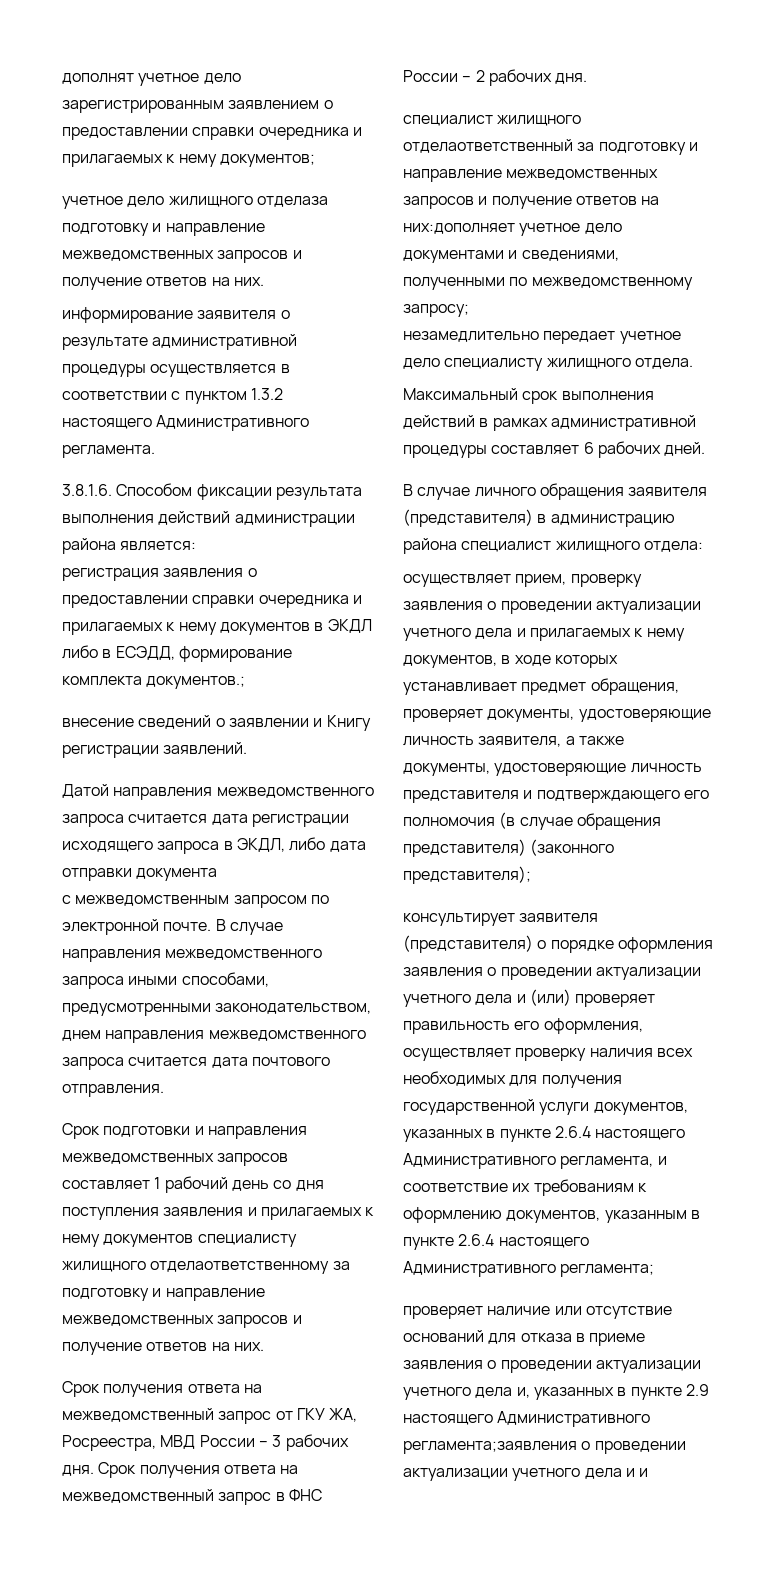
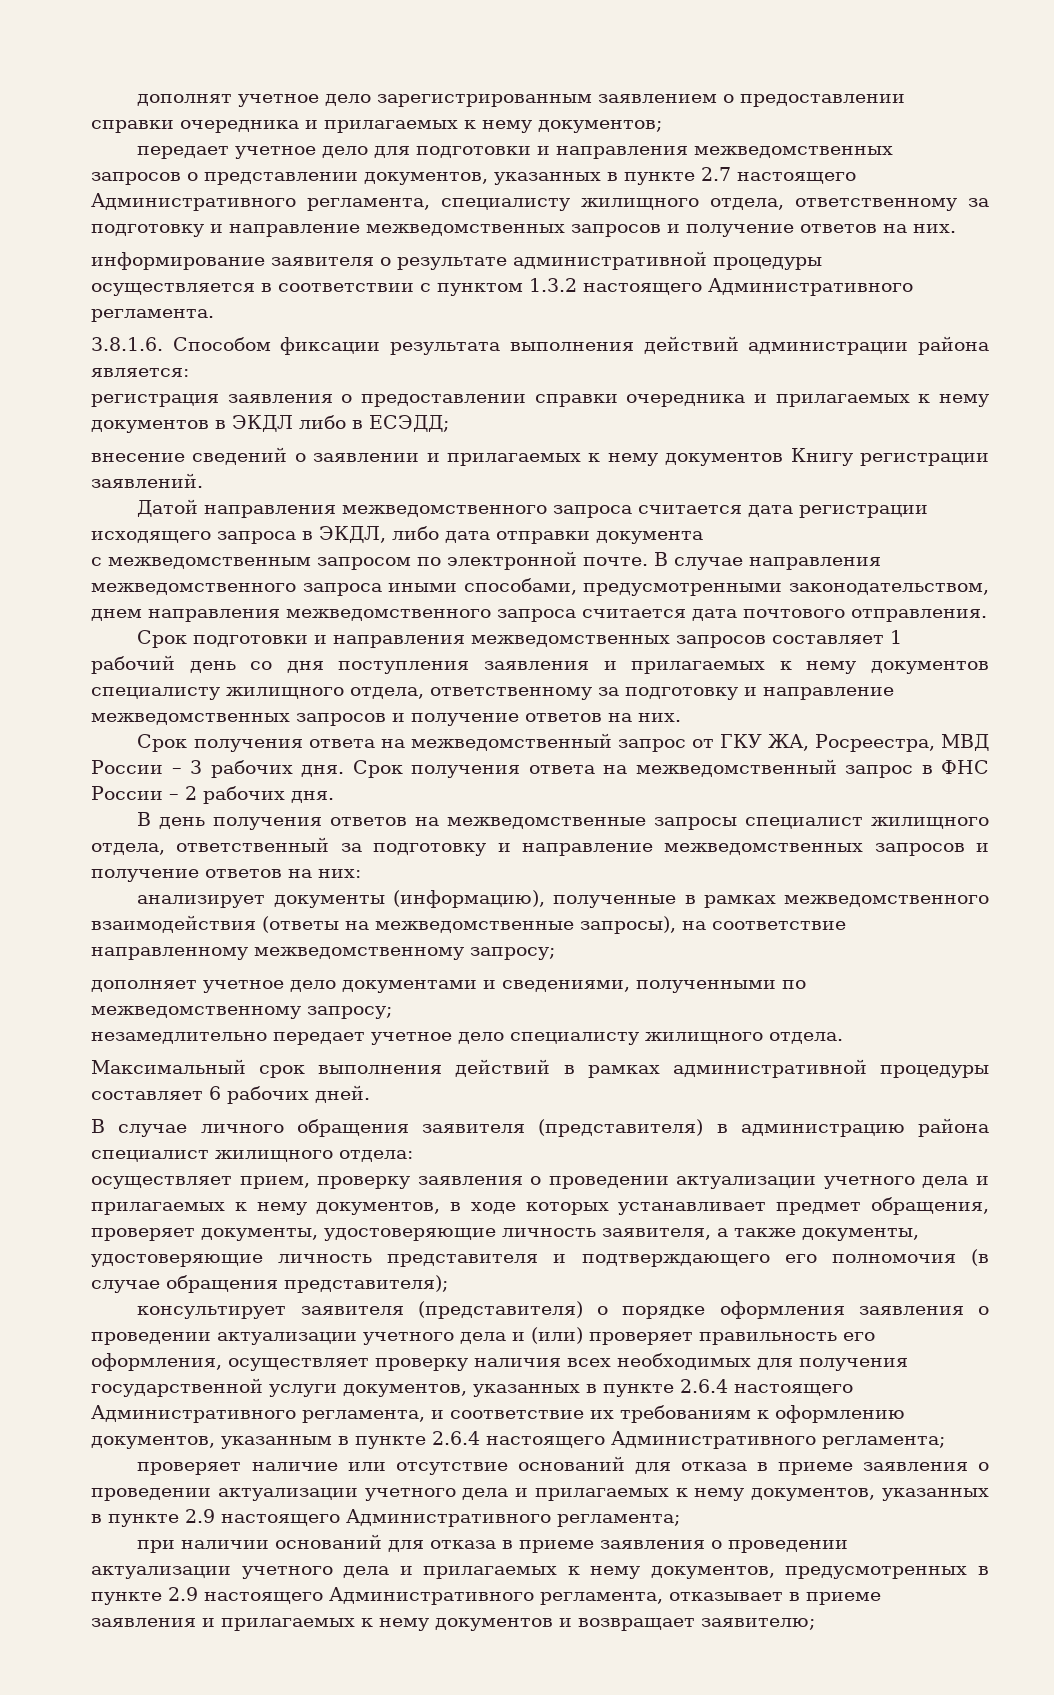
[62,196,328,209] учетное дело жилищного отделаза -> [137,146,894,159] [91,167,856,185] [91,193,989,211] передает учетное дело для подготовки и направления межведомственных запросов о представлении документов, указанных в пункте 2.7 настоящего Административного регламента, специалисту жилищного отдела, ответственному за
[115,646,292,662] [62,676,246,689] ЕСЭДД, формирование комплекта документов.; -> [369,415,449,432] ЕСЭДД;
(323, 722) none -> [447,453,784,466] прилагаемых к нему документов
[150,1261,330,1274] отделаответственному -> [350,687,592,700] отдела, ответственному
[403,115,582,126] [403,139,573,153] специалист жилищного отделаответственный -> [137,812,989,830] [91,837,330,855] В день получения ответов на межведомственные запросы специалист жилищного отдела, ответственный
[403,223,515,234] них:дополняет -> [318,869,361,878] [137,890,989,908] [91,915,846,934] [91,947,555,960] [91,980,197,992] них: // анализирует документы (информацию), полученные в рамках межведомственного взаимодействия (ответы на межведомственные запросы), на соответствие направленному межведомственному запросу; // дополняет
[403,839,615,857] представителя) (законного -> (278, 1284) none
[516,1387,530,1398] и, -> [515,1488,876,1501] и прилагаемых к нему документов,
[403,1441,686,1454] [403,1468,649,1481] регламента;заявления о проведении актуализации учетного дела и и -> [557,1514,680,1527] [137,1534,849,1553] [91,1566,989,1579] [91,1587,881,1605] [91,1618,815,1631] регламента; // при наличии оснований для отказа в приеме заявления о проведении актуализации учетного дела и прилагаемых к нему документов, предусмотренных в пункте 2.9 настоящего Административного регламента, отказывает в приеме заявления и прилагаемых к нему документов и возвращает заявителю;

